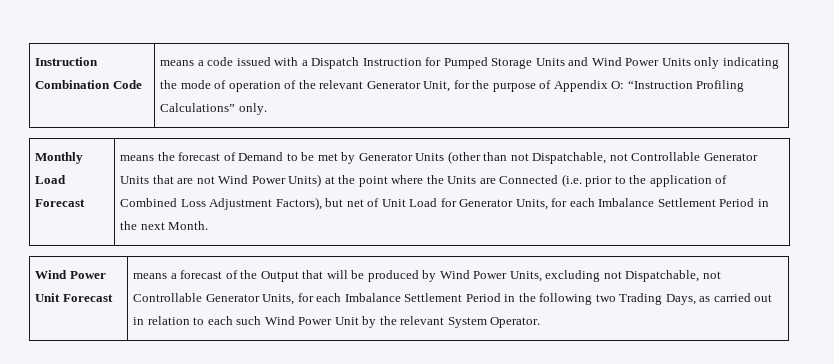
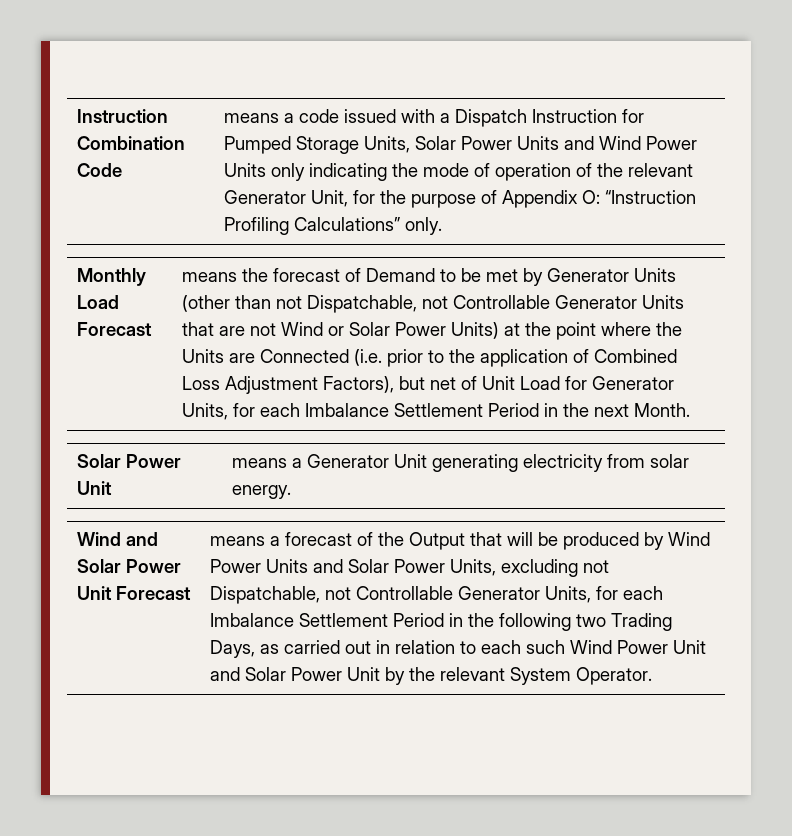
(533, 63) none -> [363,136,512,153] Units, Solar Power
(249, 179) none -> [327,322,390,336] or Solar
[35,270,68,279] // Wind -> [76,454,181,468] [76,481,112,495] [231,454,689,472] [231,485,291,499] [76,532,158,546] [76,559,121,573] // Solar Power Unit | means a Generator Unit generating electricity from solar energy. // Wind and Solar
(508, 275) none -> [265,559,445,573] Units and Solar Power
(359, 321) none -> [209,667,380,681] and Solar Power Unit

